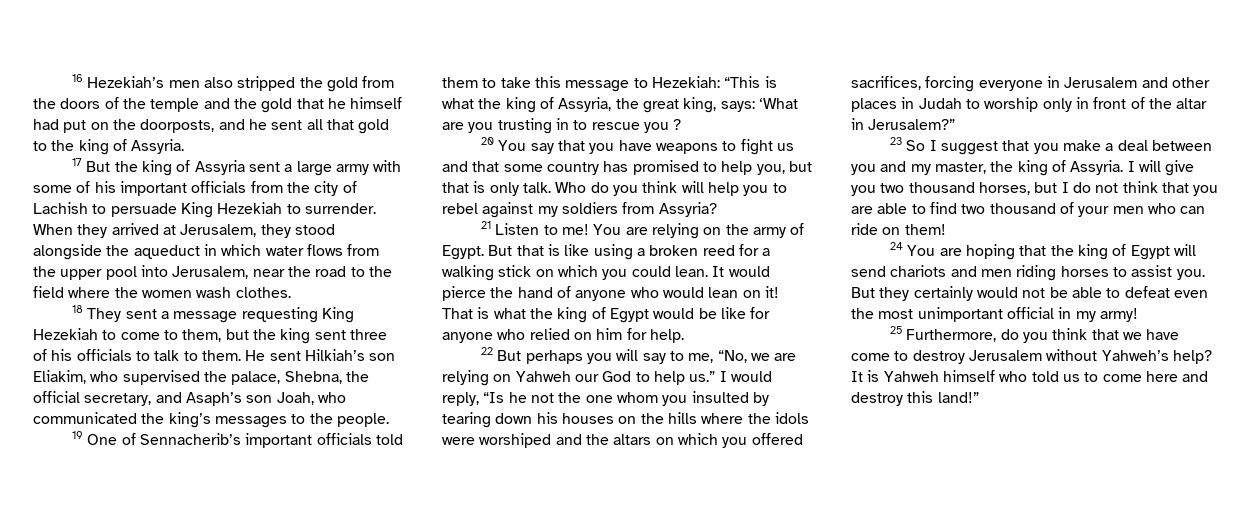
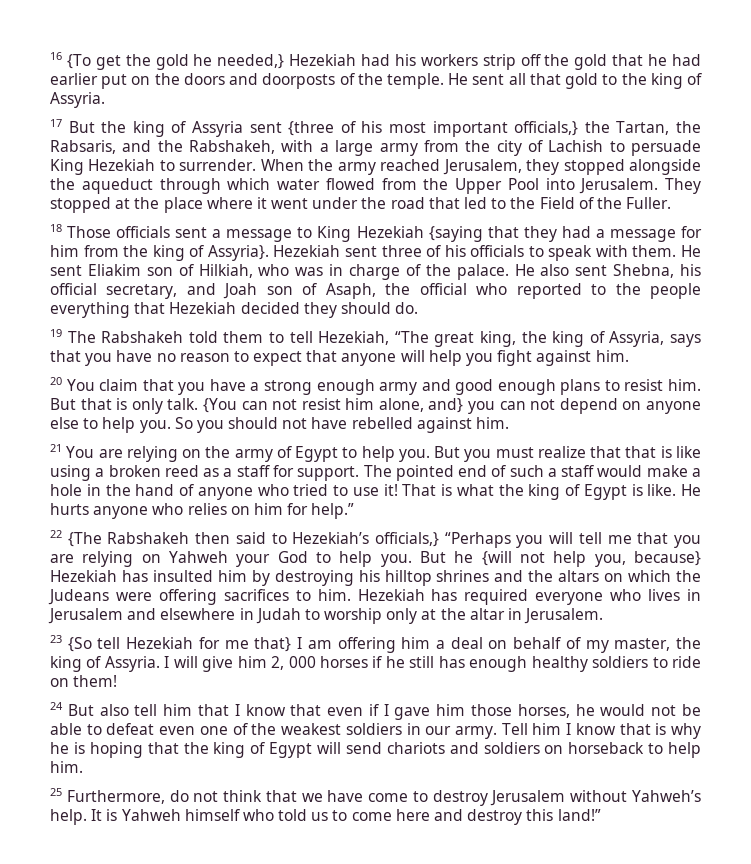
[87,76,395,92] [33,97,230,112] Hezekiah’s men also stripped the gold from the doors of the temple and -> [66,54,541,70] {To get the gold he needed,} Hezekiah had his workers strip off
[350,97,403,109] [33,119,59,130] himself had -> [672,54,701,66] [50,73,98,85] had earlier
[140,119,267,133] doorposts, and he -> [183,73,469,89] doors and doorposts of the temple. He
[284,160,402,176] [33,181,247,196] a large army with some of his important officials -> [288,121,702,137] [50,140,418,156] {three of his most important officials,} the Tartan, the Rabsaris, and the Rabshakeh, with a large army
[77,223,176,238] they arrived at -> [308,159,441,175] the army reached
[294,224,335,235] stood -> [563,159,625,175] stopped
[203,244,217,256] in -> [159,178,221,194] through
[306,244,380,256] [33,265,392,280] [33,286,291,298] flows from the upper pool into Jerusalem, near the road to the field where the women wash clothes. -> [325,178,701,194] [50,197,672,213] flowed from the Upper Pool into Jerusalem. They stopped at the place where it went under the road that led to the Field of the Fuller.
[87,308,122,322] They -> [67,226,171,238] Those officials
[241,307,354,323] [33,328,311,344] requesting King Hezekiah to come to them, but the king -> [297,226,703,242] [50,245,341,261] to King Hezekiah {saying that they had a message for him from the king of Assyria}. Hezekiah
[154,350,198,361] talk to -> [548,245,628,261] speak with
[304,349,396,361] [33,370,369,385] [33,391,346,406] [33,412,389,428] [72,431,403,448] [442,76,777,92] [442,97,798,113] [442,118,682,134] Hilkiah’s son Eliakim, who supervised the palace, Shebna, the official secretary, and Asaph’s son Joah, who communicated the king’s messages to the people. // 19 One of Sennacherib’s important officials told them to take this message to Hezekiah: “This is what the king of Assyria, the great king, says: ‘What are you trusting in to rescue you ? -> [87,264,701,280] [50,283,701,299] [50,302,419,318] [50,329,702,347] [50,350,629,366] Eliakim son of Hilkiah, who was in charge of the palace. He also sent Shebna, his official secretary, and Joah son of Asaph, the official who reported to the people everything that Hezekiah decided they should do. // 19 The Rabshakeh told them to tell Hezekiah, “The great king, the king of Assyria, says that you have no reason to expect that anyone will help you fight against him.
[530,139,794,155] [442,160,812,175] [442,181,787,196] [442,202,717,218] [481,221,590,235] say that you have weapons to fight us and that some country has promised to help you, but that is only talk. Who do you think will help you to rebel against my soldiers from Assyria? // 21 Listen to me! -> [99,379,701,395] [50,398,701,414] [50,417,510,433] [50,444,62,452] claim that you have a strong enough army and good enough plans to resist him. But that is only talk. {You can not resist him alone, and} you can not depend on anyone else to help you. So you should not have rebelled against him. // 21
[442,245,513,260] Egypt. But -> [295,446,622,462] Egypt to help you. But you must realize that
[738,244,771,256] [442,265,770,281] [442,286,486,301] for a walking stick on which you could lean. It would pierce -> [203,465,701,481] [50,484,101,496] as a staff for support. The pointed end of such a staff would make a hole in
[662,287,761,298] would lean on -> [293,484,379,496] tried to use
[653,307,771,319] [442,328,570,343] would be like for anyone who relied -> [631,484,701,496] [50,503,227,519] is like. He hurts anyone who relies
[649,329,684,343] help. -> [311,503,355,519] help.”
[497,349,770,364] But perhaps you will say to me, “No, we -> [67,532,701,548] {The Rabshakeh then said to Hezekiah’s officials,} “Perhaps you will tell me that you
[574,374,599,382] our -> [236,554,271,567] your
[689,371,772,382] [442,391,769,406] [442,412,809,428] [442,433,552,448] us.” I would reply, “Is he not the one whom you insulted by tearing down his houses on the hills where the idols were worshiped -> [380,551,701,567] [50,570,490,586] you. But he {will not help you, because} Hezekiah has insulted him by destroying his hilltop shrines
[722,433,803,448] [851,76,1043,92] you offered sacrifices, forcing everyone -> [676,570,702,582] [48,589,681,605] the Judeans were offering sacrifices to him. Hezekiah has required everyone who lives
[1171,77,1210,88] [851,98,897,112] other places -> [160,608,236,620] elsewhere
[1075,97,1145,109] in front of -> [421,609,437,620] at
[868,119,956,130] Jerusalem?” -> [524,608,604,624] Jerusalem.
[906,140,1212,155] [851,161,907,175] So I suggest that you make a deal between you and -> [67,637,581,653] {So tell Hezekiah for me that} I am offering him a deal on behalf of
[851,181,1219,196] [851,202,1206,217] [851,223,946,235] [890,242,962,256] you two thousand horses, but I do not think that you are able to find two thousand of your men who can ride on them! // 24 You are -> [237,656,702,672] [50,675,118,687] [50,702,701,720] [50,723,701,739] [50,742,85,754] him 2, 000 horses if he still has enough healthy soldiers to ride on them! // 24 But also tell him that I know that even if I gave him those horses, he would not be able to defeat even one of the weakest soldiers in our army. Tell him I know that is why he is
[980,265,1205,281] [851,286,1208,301] [851,307,1138,322] men riding horses to assist you. But they certainly would not be able to defeat even the most unimportant official in my army! -> [483,742,701,758] [50,761,83,773] soldiers on horseback to help him.
[1023,332,1049,343] you -> [193,791,219,802] not
[1172,350,1212,364] help? -> [50,809,87,825] help.

